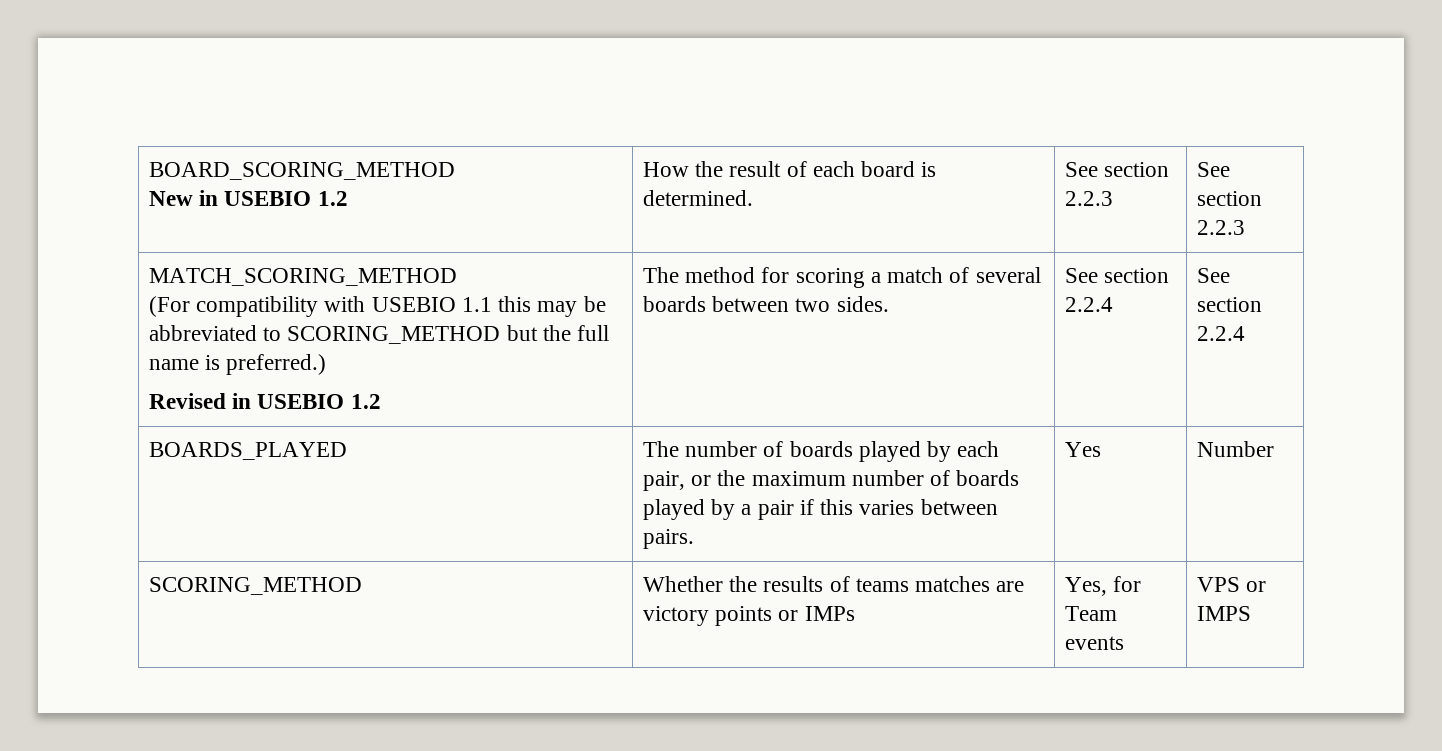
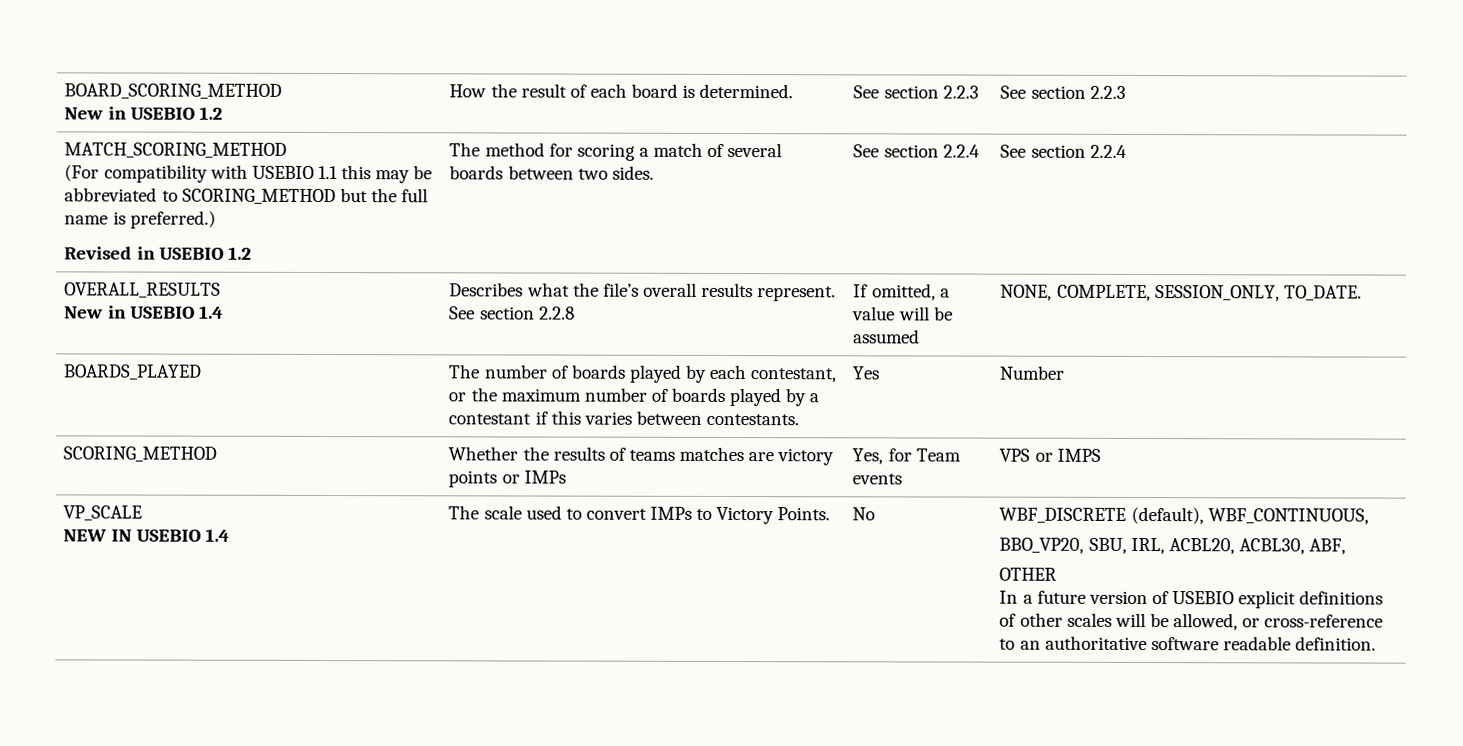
(1246, 333) none -> [64,282,222,298] [64,305,224,319] [449,282,837,302] [449,306,575,320] [853,283,950,301] [852,306,953,321] [853,329,921,344] [1000,284,1362,302] // OVERALL_RESULTS // New in USEBIO 1.4 | Describes what the file’s overall results represent. See section 2.2.8 | If omitted, a value will be assumed | NONE, COMPLETE, SESSION_ONLY, TO_DATE.
[643,471,686,491] pair, -> [750,368,838,383] contestant,
[757,500,794,520] pair -> [448,413,532,425] contestant
[643,529,695,549] pairs. -> [706,413,800,426] contestants.
(1252, 613) none -> [63,505,143,521] [63,528,230,542] [448,505,831,525] [852,507,876,521] [999,506,1369,525] [999,537,1347,555] [999,567,1058,581] [999,590,1384,609] [999,612,1384,631] [999,635,1377,651] // VP_SCALE // NEW IN USEBIO 1.4 | The scale used to convert IMPs to Victory Points. | No | WBF_DISCRETE (default), WBF_CONTINUOUS, // BBO_VP20, SBU, IRL, ACBL20, ACBL30, ABF, // OTHER // In a future version of USEBIO explicit definitions of other scales will be allowed, or cross-reference to an authoritative software readable definition.

